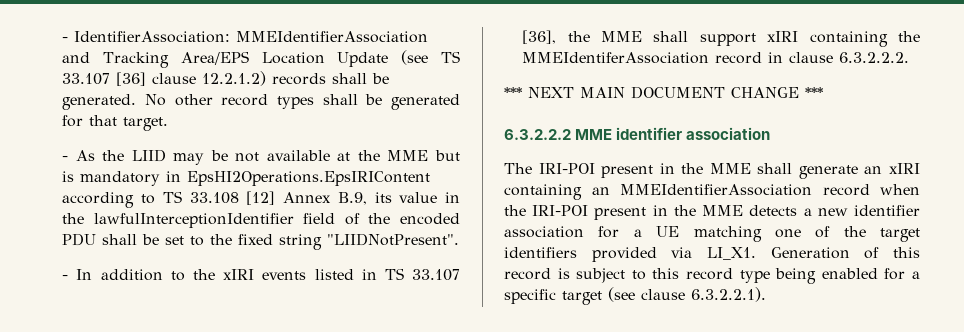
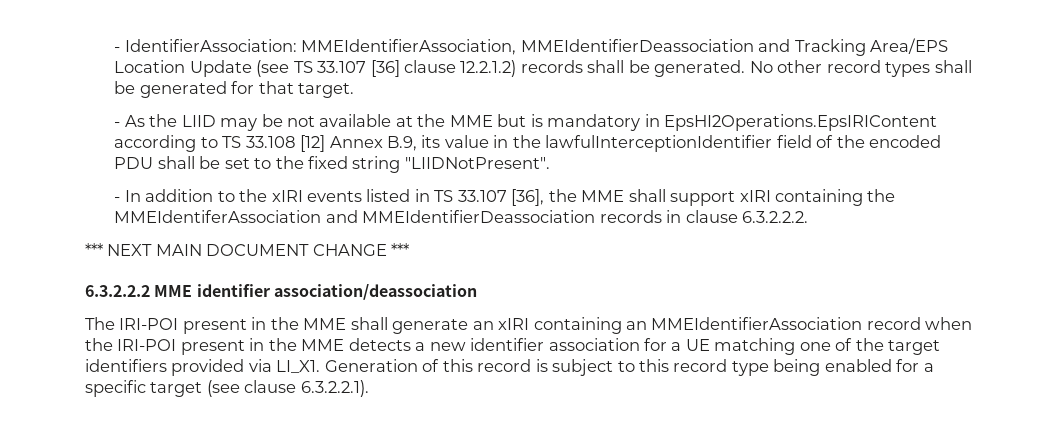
[236,31,429,43] MMEIdentifierAssociation -> [301,39,754,55] MMEIdentifierAssociation, MMEIdentifierDeassociation
[715,52,763,64] record -> [325,210,662,223] and MMEIdentifierDeassociation records
[686,127,771,140] association -> [273,284,477,300] association/deassociation

